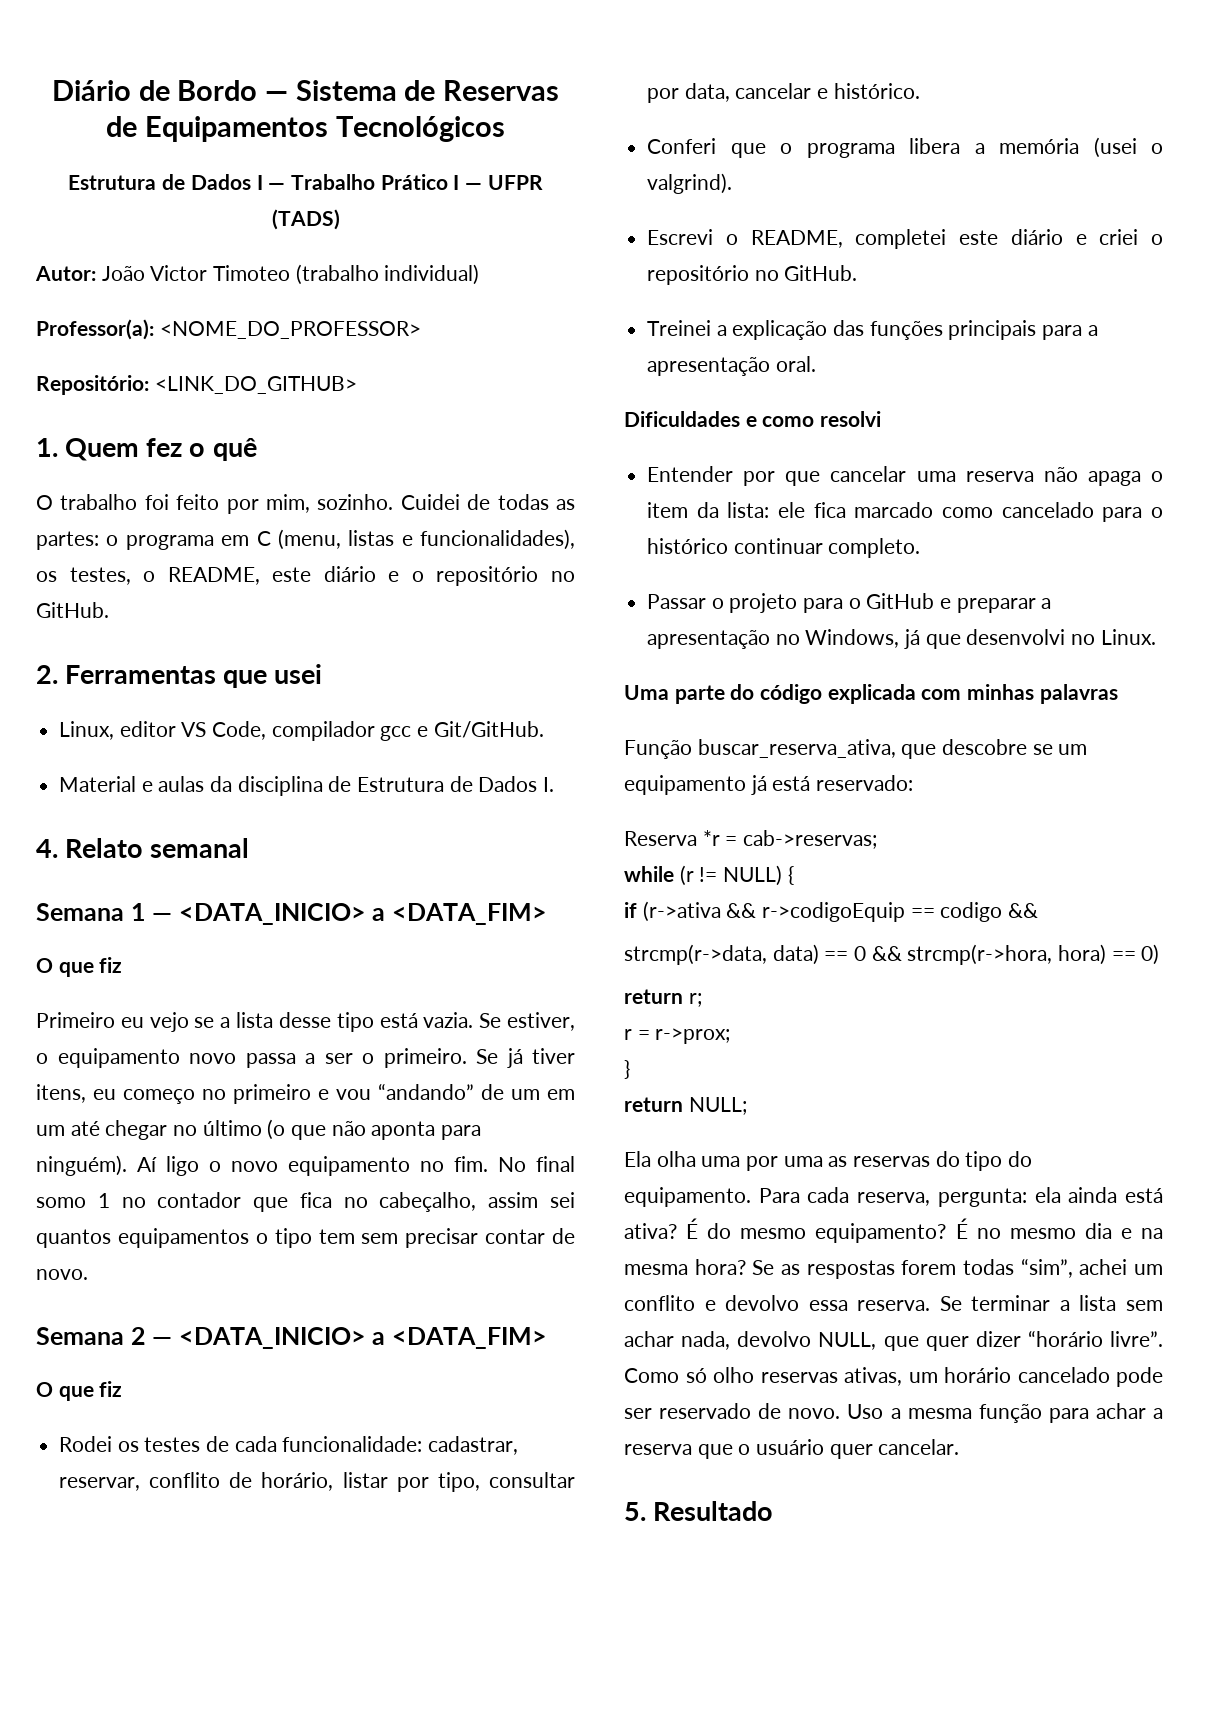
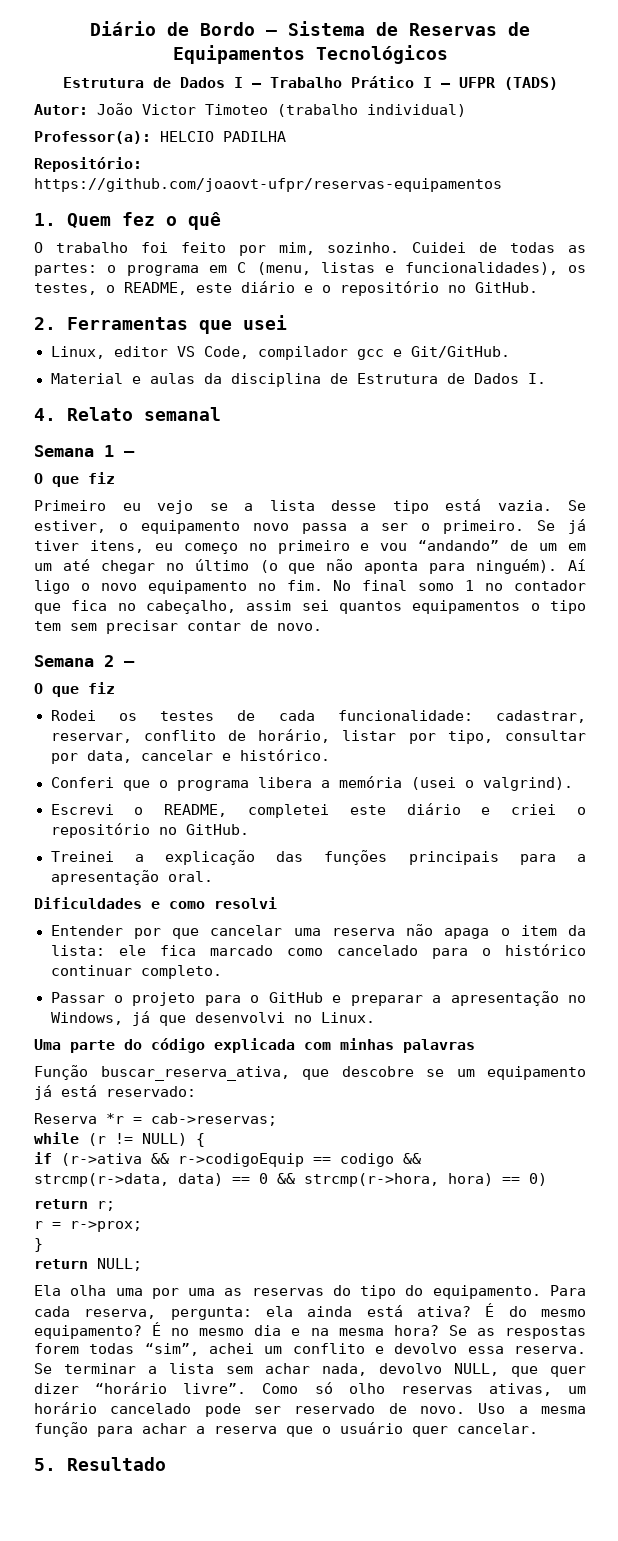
[159,321,421,339] <NOME_DO_PROFESSOR> -> [160,131,286,142] HELCIO PADILHA
[154,376,357,394] <LINK_DO_GITHUB> -> [34,178,502,192] https://github.com/joaovt-ufpr/reservas-equipamentos
[178,903,548,925] <DATA_INICIO> a <DATA_FIM> -> (135, 454) none
[178,1327,548,1349] <DATA_INICIO> a <DATA_FIM> -> (135, 664) none

